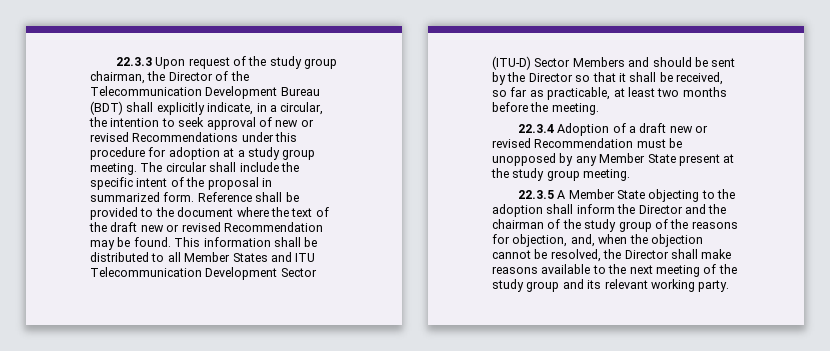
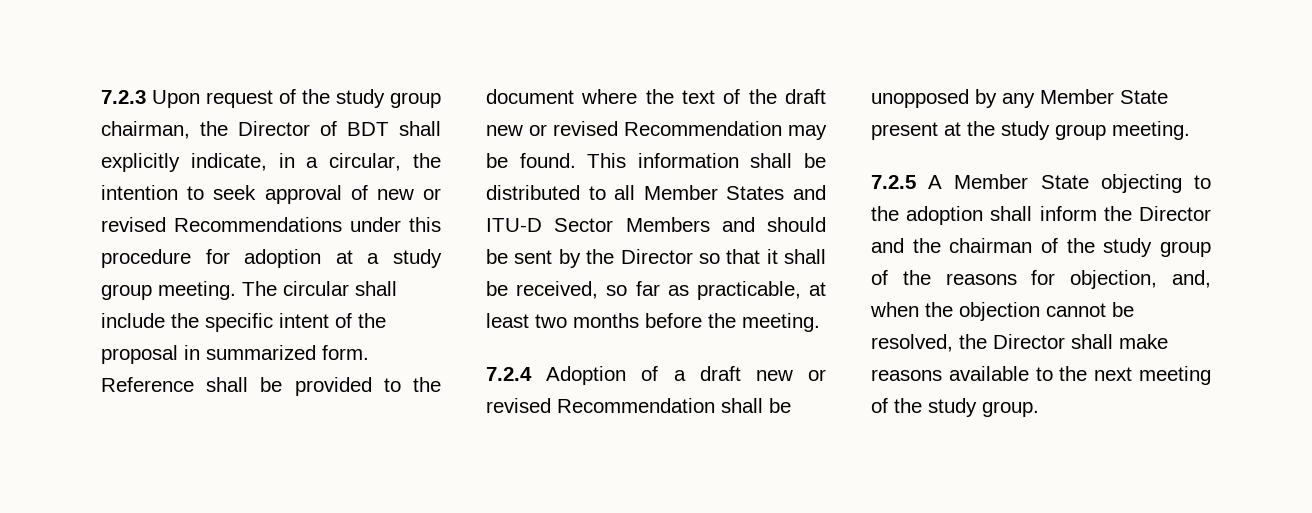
[115,57,152,66] 22.3.3 -> [101,90,146,104] 7.2.3
[230,71,249,81] [90,86,320,99] [90,101,123,115] the Telecommunication Development Bureau (BDT) -> [347,122,389,136] BDT
[295,253,316,262] [90,267,317,280] [492,56,531,70] ITU Telecommunication Development Sector (ITU-D) -> [486,218,542,232] ITU-D
[517,124,554,133] 22.3.4 -> [486,367,532,381] 7.2.4
[636,139,666,148] must -> [721,398,763,413] shall
[517,190,554,199] 22.3.5 -> [871,175,916,189] 7.2.5
[526,279,730,292] group and its relevant working party. -> [982,401,1039,417] group.

